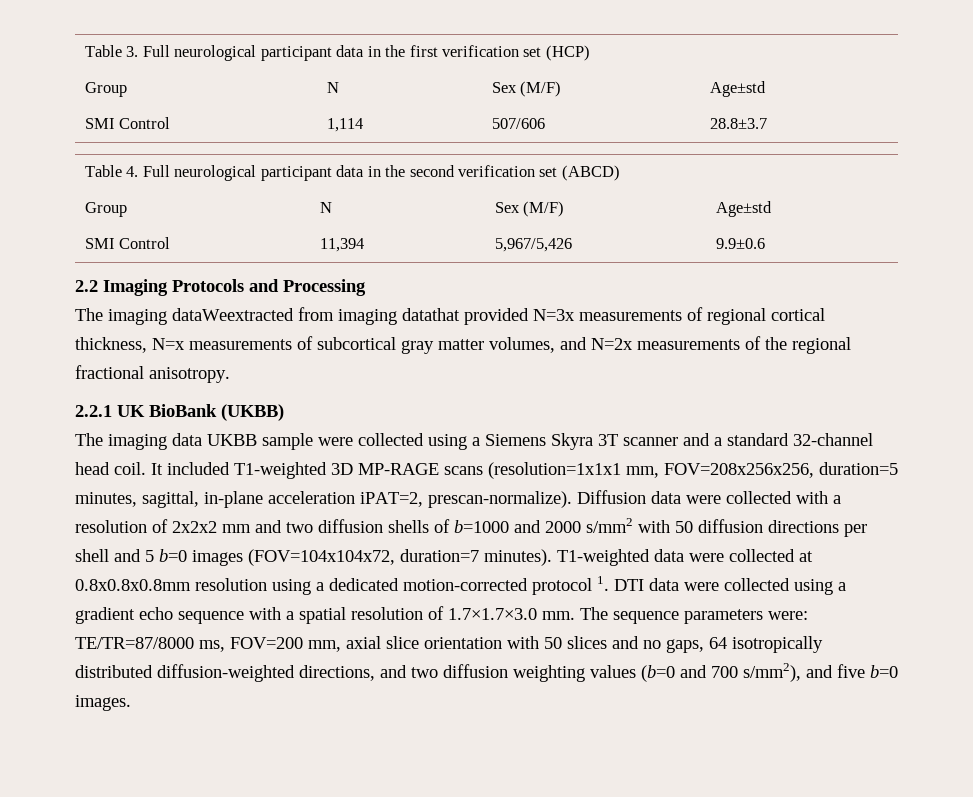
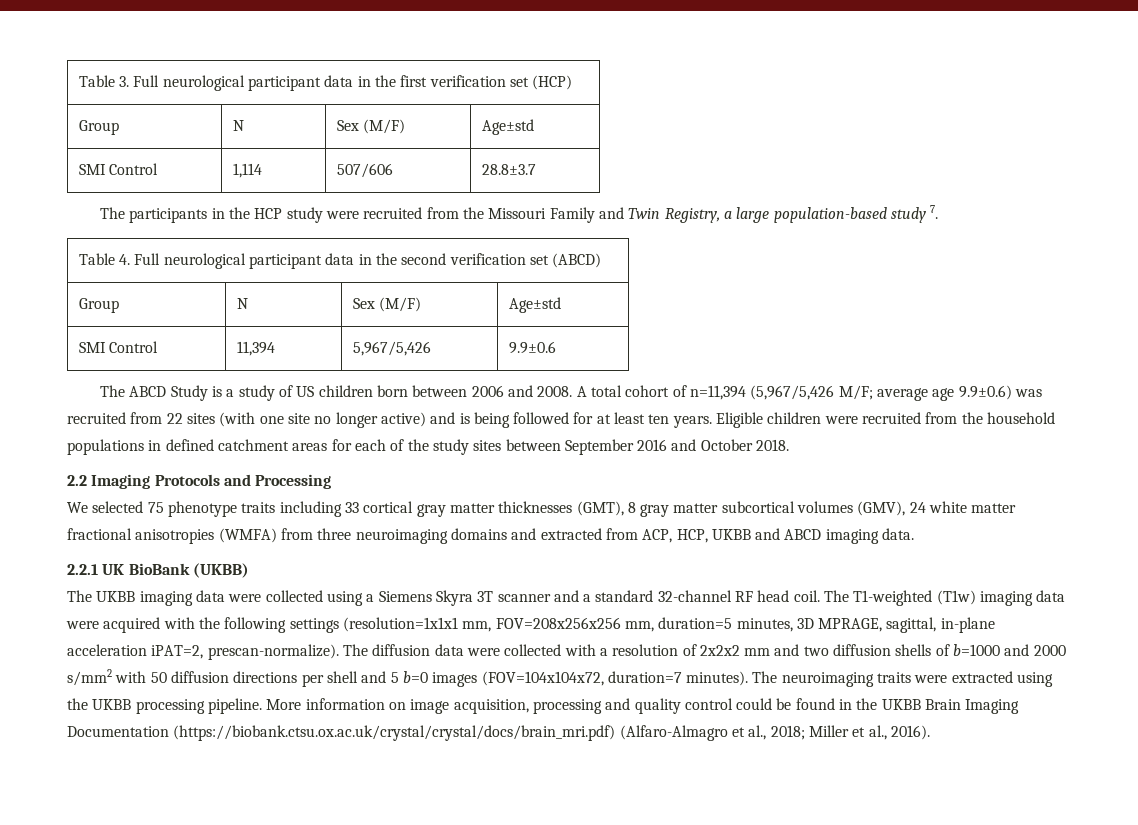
(767, 123) none -> [100,205,939,223] // The participants in the HCP study were recruited from the Missouri Family and Twin Registry, a large population-based study 7.
(765, 243) none -> [100,385,1042,401] [67,412,1056,428] [67,439,790,455] // The ABCD Study is a study of US children born between 2006 and 2008. A total cohort of n=11,394 (5,967/5,426 M/F; average age 9.9±0.6) was recruited from 22 sites (with one site no longer active) and is being followed for at least ten years. Eligible children were recruited from the household populations in defined catchment areas for each of the study sites between September 2016 and October 2018.
[75,307,825,325] [75,336,851,354] [75,365,230,383] The imaging dataWeextracted from imaging datathat provided N=3x measurements of regional cortical thickness, N=x measurements of subcortical gray matter volumes, and N=2x measurements of the regional fractional anisotropy. -> [67,501,1017,517] [67,528,915,544] We selected 75 phenotype traits including 33 cortical gray matter thicknesses (GMT), 8 gray matter subcortical volumes (GMV), 24 white matter fractional anisotropies (WMFA) from three neuroimaging domains and extracted from ACP, HCP, UKBB and ABCD imaging data.
[108,433,313,450] imaging data UKBB sample -> [96,590,225,606] UKBB imaging data
(873, 439) none -> [735,591,754,602] RF
[151,462,898,479] [75,492,137,507] It included T1-weighted 3D MP-RAGE scans (resolution=1x1x1 mm, FOV=208x256x256, duration=5 minutes, -> [824,590,1066,606] [66,617,883,633] The T1-weighted (T1w) imaging data were acquired with the following settings (resolution=1x1x1 mm, FOV=208x256x256 mm, duration=5 minutes, 3D MPRAGE,
[577,490,646,504] Diffusion -> [342,644,431,656] The diffusion
[557,549,813,566] [75,576,846,595] [75,606,808,624] [75,636,823,653] [75,663,898,682] [75,695,131,711] T1-weighted data were collected at 0.8x0.8x0.8mm resolution using a dedicated motion-corrected protocol 1. DTI data were collected using a gradient echo sequence with a spatial resolution of 1.7×1.7×3.0 mm. The sequence parameters were: TE/TR=87/8000 ms, FOV=200 mm, axial slice orientation with 50 slices and no gaps, 64 isotropically distributed diffusion-weighted directions, and two diffusion weighting values (b=0 and 700 s/mm2), and five b=0 images. -> [752,671,1054,687] [67,698,1020,714] [67,725,930,741] The neuroimaging traits were extracted using the UKBB processing pipeline. More information on image acquisition, processing and quality control could be found in the UKBB Brain Imaging Documentation (https://biobank.ctsu.ox.ac.uk/crystal/crystal/docs/brain_mri.pdf) (Alfaro-Almagro et al., 2018; Miller et al., 2016).

